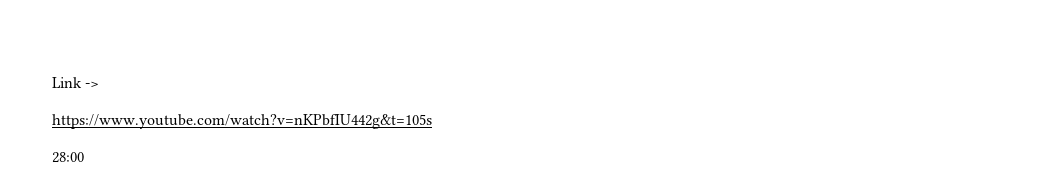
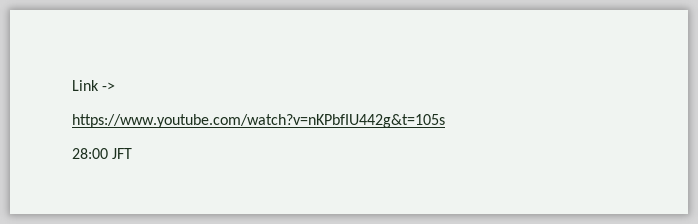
(84, 157) none -> [112,148,133,159] JFT

